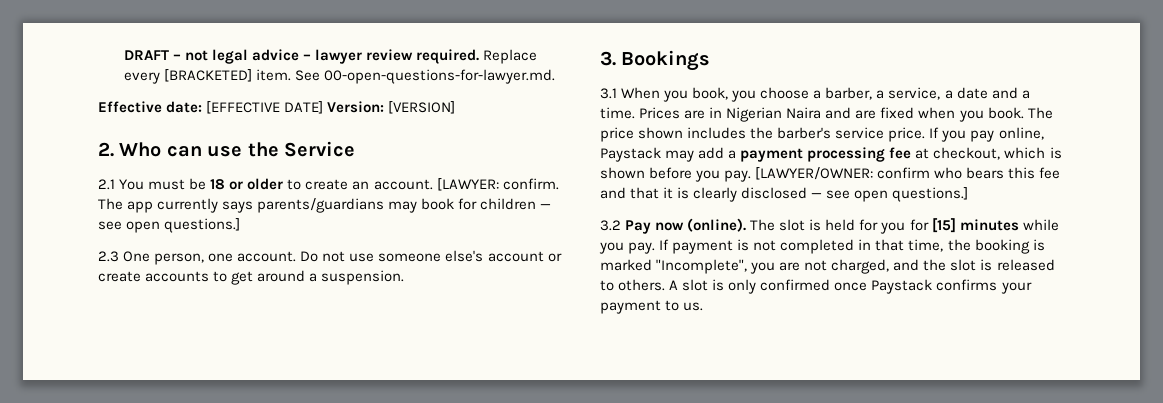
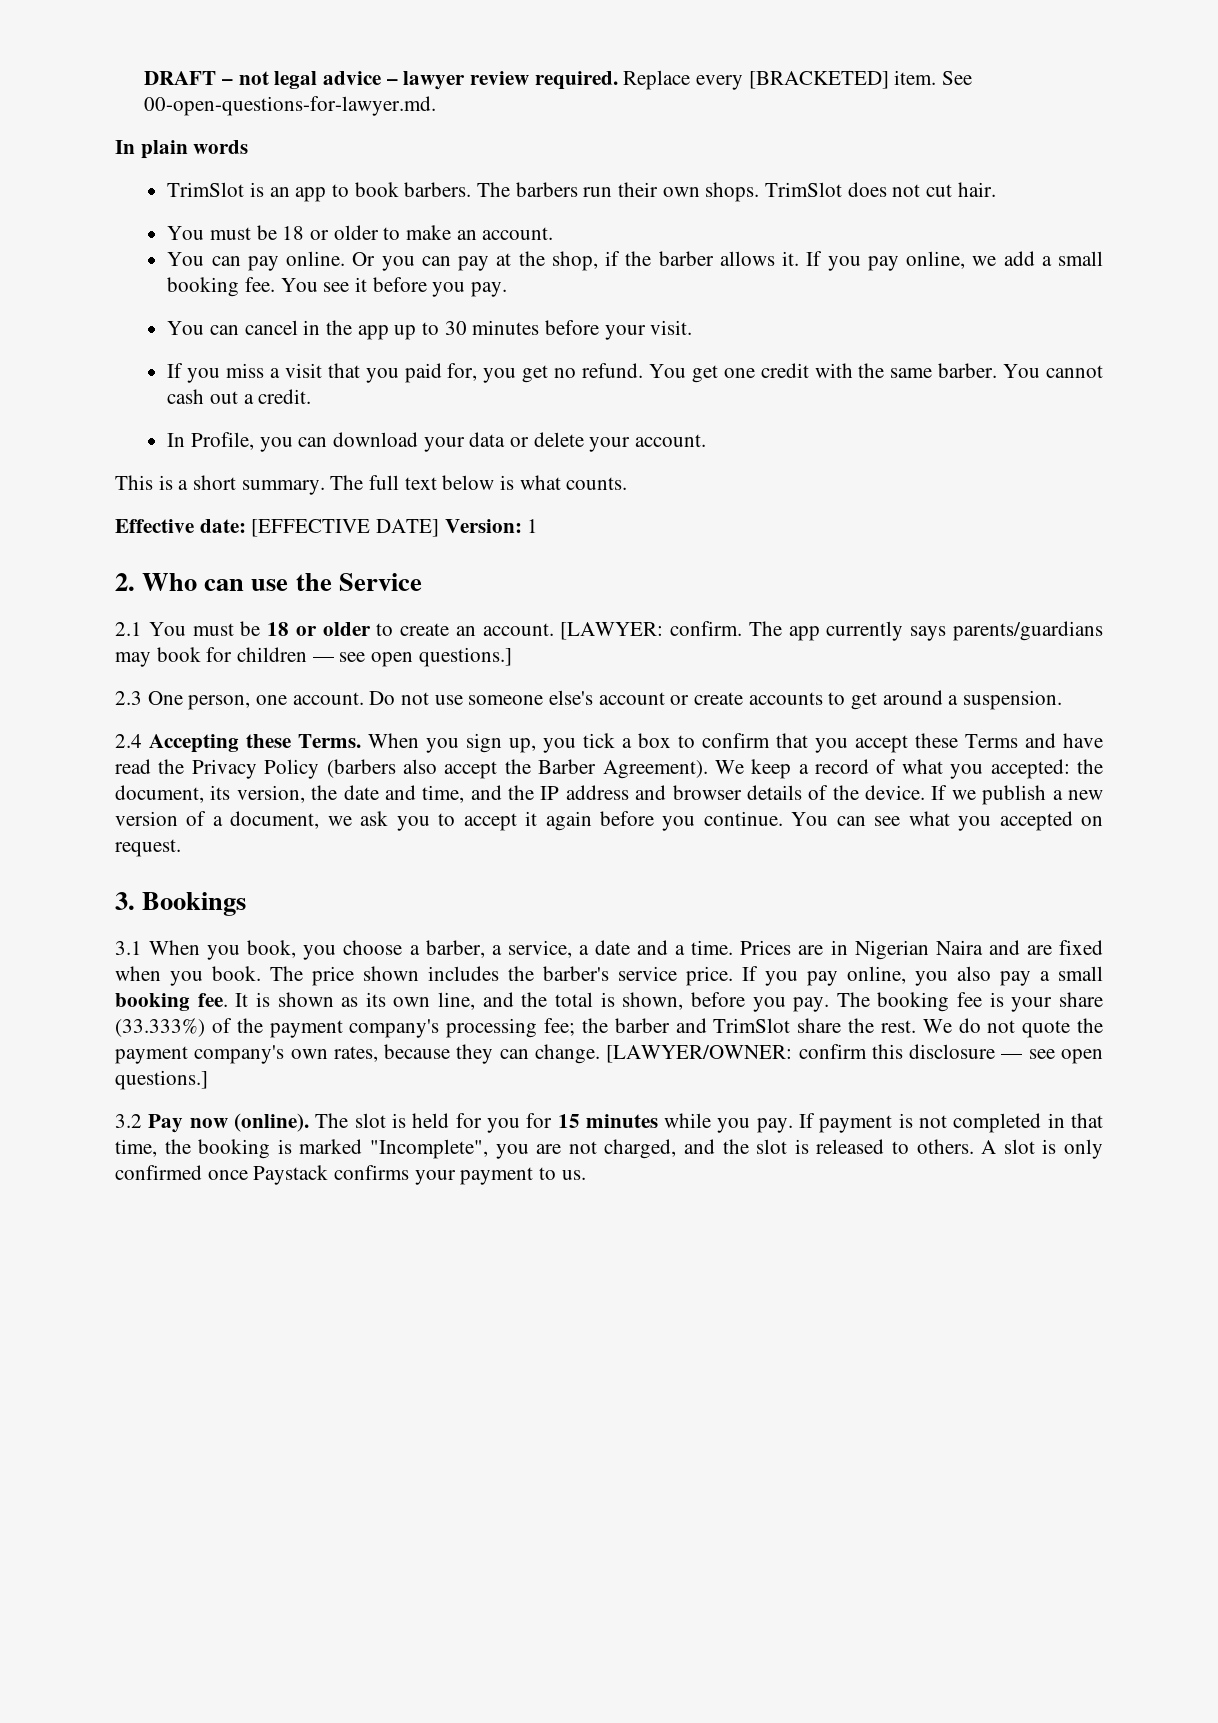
(555, 76) none -> [115,140,249,159] [167,182,996,202] [167,225,554,240] [167,251,1104,271] [167,277,507,297] [167,320,693,340] [167,363,1103,383] [167,389,312,404] [167,432,706,452] [115,475,628,495] // In plain words // TrimSlot is an app to book barbers. The barbers run their own shops. TrimSlot does not cut hair. // You must be 18 or older to make an account. // You can pay online. Or you can pay at the shop, if the barber allows it. If you pay online, we add a small booking fee. You see it before you pay. // You can cancel in the app up to 30 minutes before your visit. // If you miss a visit that you paid for, you get no refund. You get one credit with the same barber. You cannot cash out a credit. // In Profile, you can download your data or delete your account. // This is a short summary. The full text below is what counts.
[388,101,456,114] [VERSION] -> [527,519,539,533] 1
(405, 277) none -> [115,733,1103,753] [115,759,1104,779] [115,785,1103,805] [115,811,1104,831] [115,839,181,857] // 2.4 Accepting these Terms. When you sign up, you tick a box to confirm that you accept these Terms and have read the Privacy Policy (barbers also accept the Barber Agreement). We keep a record of what you accepted: the document, its version, the date and time, and the IP address and browser details of the device. If we publish a new version of a document, we ask you to accept it again before you continue. You can see what you accepted on request.
[600,147,1062,162] [600,167,1061,182] [600,187,808,202] Paystack may add a payment processing fee at checkout, which is shown before you pay. [LAWYER/OWNER: confirm who bears this fee and that it is clearly disclosed -> [915,966,1103,986] [115,992,1103,1012] [115,1018,1104,1038] [115,1044,996,1064] you also pay a small booking fee. It is shown as its own line, and the total is shown, before you pay. The booking fee is your share (33.333%) of the payment company's processing fee; the barber and TrimSlot share the rest. We do not quote the payment company's own rates, because they can change. [LAWYER/OWNER: confirm this disclosure
[931,218,956,233] [15] -> [557,1114,580,1128] 15

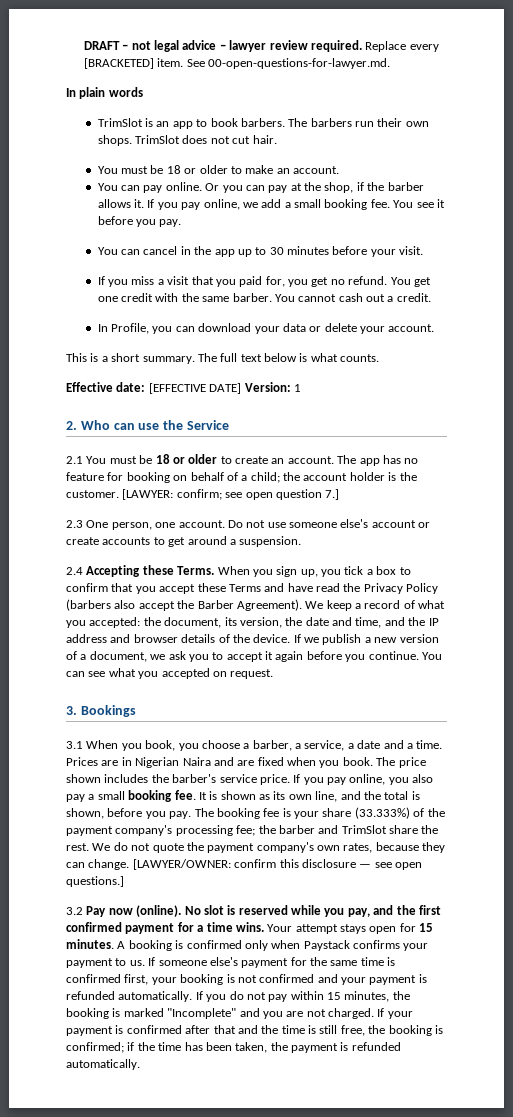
[560,621,1103,641] [115,647,512,667] [LAWYER: confirm. The app currently says parents/guardians may book for children — see open questions.] -> [337,455,419,466] [66,472,417,483] [66,489,340,500] The app has no feature for booking on behalf of a child; the account holder is the customer. [LAWYER: confirm; see open question 7.]
[315,1113,1104,1133] [115,1139,1104,1159] [115,1165,248,1180] The slot is held for you for 15 minutes while you pay. If payment is not completed in that time, the booking is marked "Incomplete", you are not charged, and the slot is released to others. A slot is only confirmed once -> [184,905,441,917] [66,922,434,934] [66,939,301,951] No slot is reserved while you pay, and the first confirmed payment for a time wins. Your attempt stays open for 15 minutes. A booking is confirmed only when
(586, 1175) none -> [148,957,396,968] [66,974,427,985] [66,991,410,1002] [66,1008,413,1019] [66,1025,443,1036] [66,1042,401,1053] [66,1059,140,1070] If someone else's payment for the same time is confirmed first, your booking is not confirmed and your payment is refunded automatically. If you do not pay within 15 minutes, the booking is marked "Incomplete" and you are not charged. If your payment is confirmed after that and the time is still free, the booking is confirmed; if the time has been taken, the payment is refunded automatically.

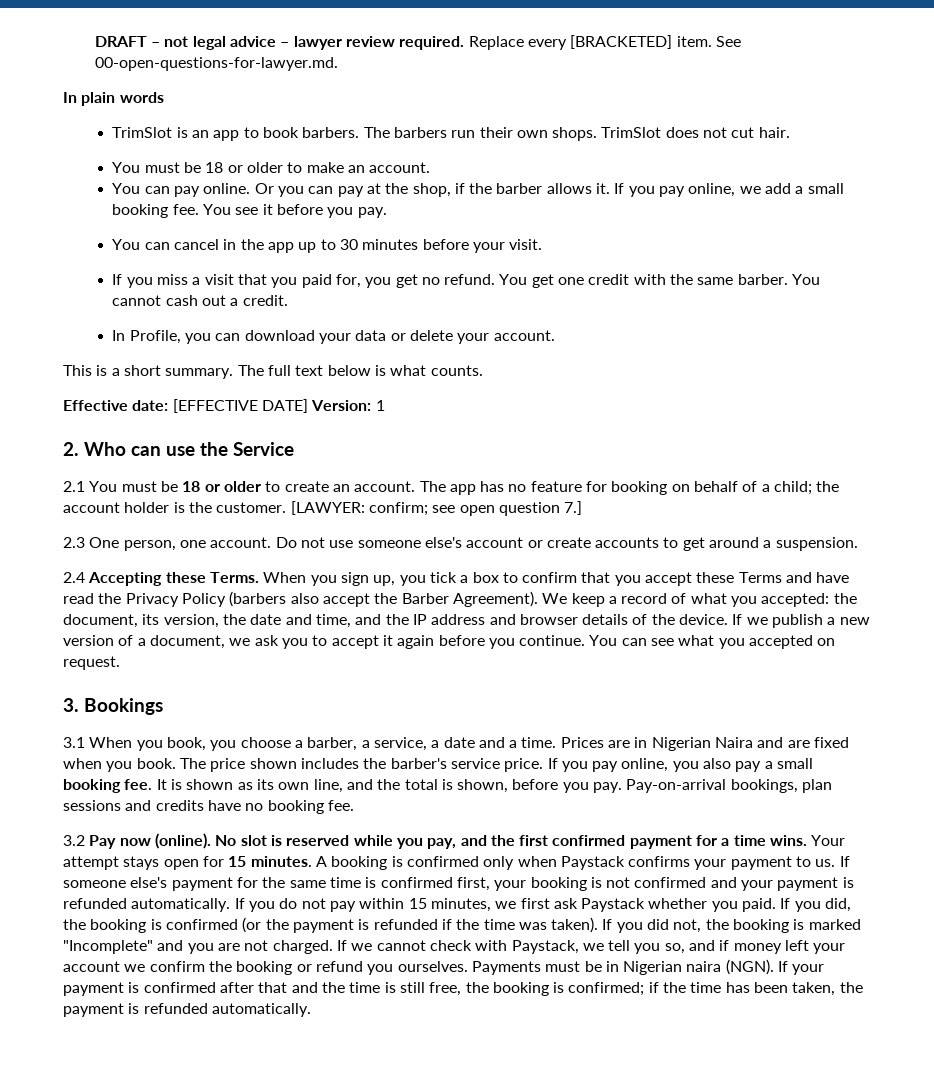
[194,807,445,819] [66,825,439,836] [66,842,446,853] [66,859,422,870] [66,876,124,887] The booking fee is your share (33.333%) of the payment company's processing fee; the barber and TrimSlot share the rest. We do not quote the payment company's own rates, because they can change. [LAWYER/OWNER: confirm this disclosure — see open questions.] -> [626,779,833,793] [63,800,354,814] Pay-on-arrival bookings, plan sessions and credits have no booking fee.
(390, 996) none -> [495,898,852,912] [63,917,702,933] we first ask Paystack whether you paid. If you did, the booking is confirmed (or the payment is refunded if the time was taken). If you did not,
(385, 1012) none -> [351,940,846,954] [63,959,789,975] we cannot check with Paystack, we tell you so, and if money left your account we confirm the booking or refund you ourselves. Payments must be in Nigerian naira (NGN). If

